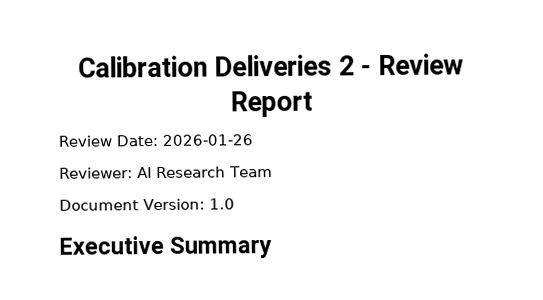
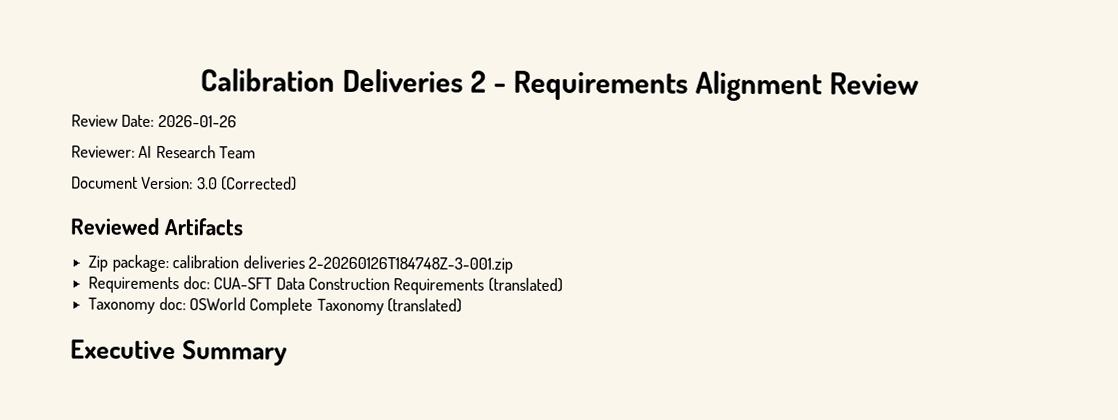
[378,53,465,76] [229,90,313,118] Review Report -> [513,70,920,102] Requirements Alignment Review
[208,198,235,210] 1.0 -> [196,176,298,191] [70,217,243,236] [88,254,513,274] [88,276,563,295] [88,296,463,316] 3.0 (Corrected) // Reviewed Artifacts // Zip package: calibration deliveries 2-20260126T184748Z-3-001.zip // Requirements doc: CUA-SFT Data Construction Requirements (translated) // Taxonomy doc: OSWorld Complete Taxonomy (translated)

